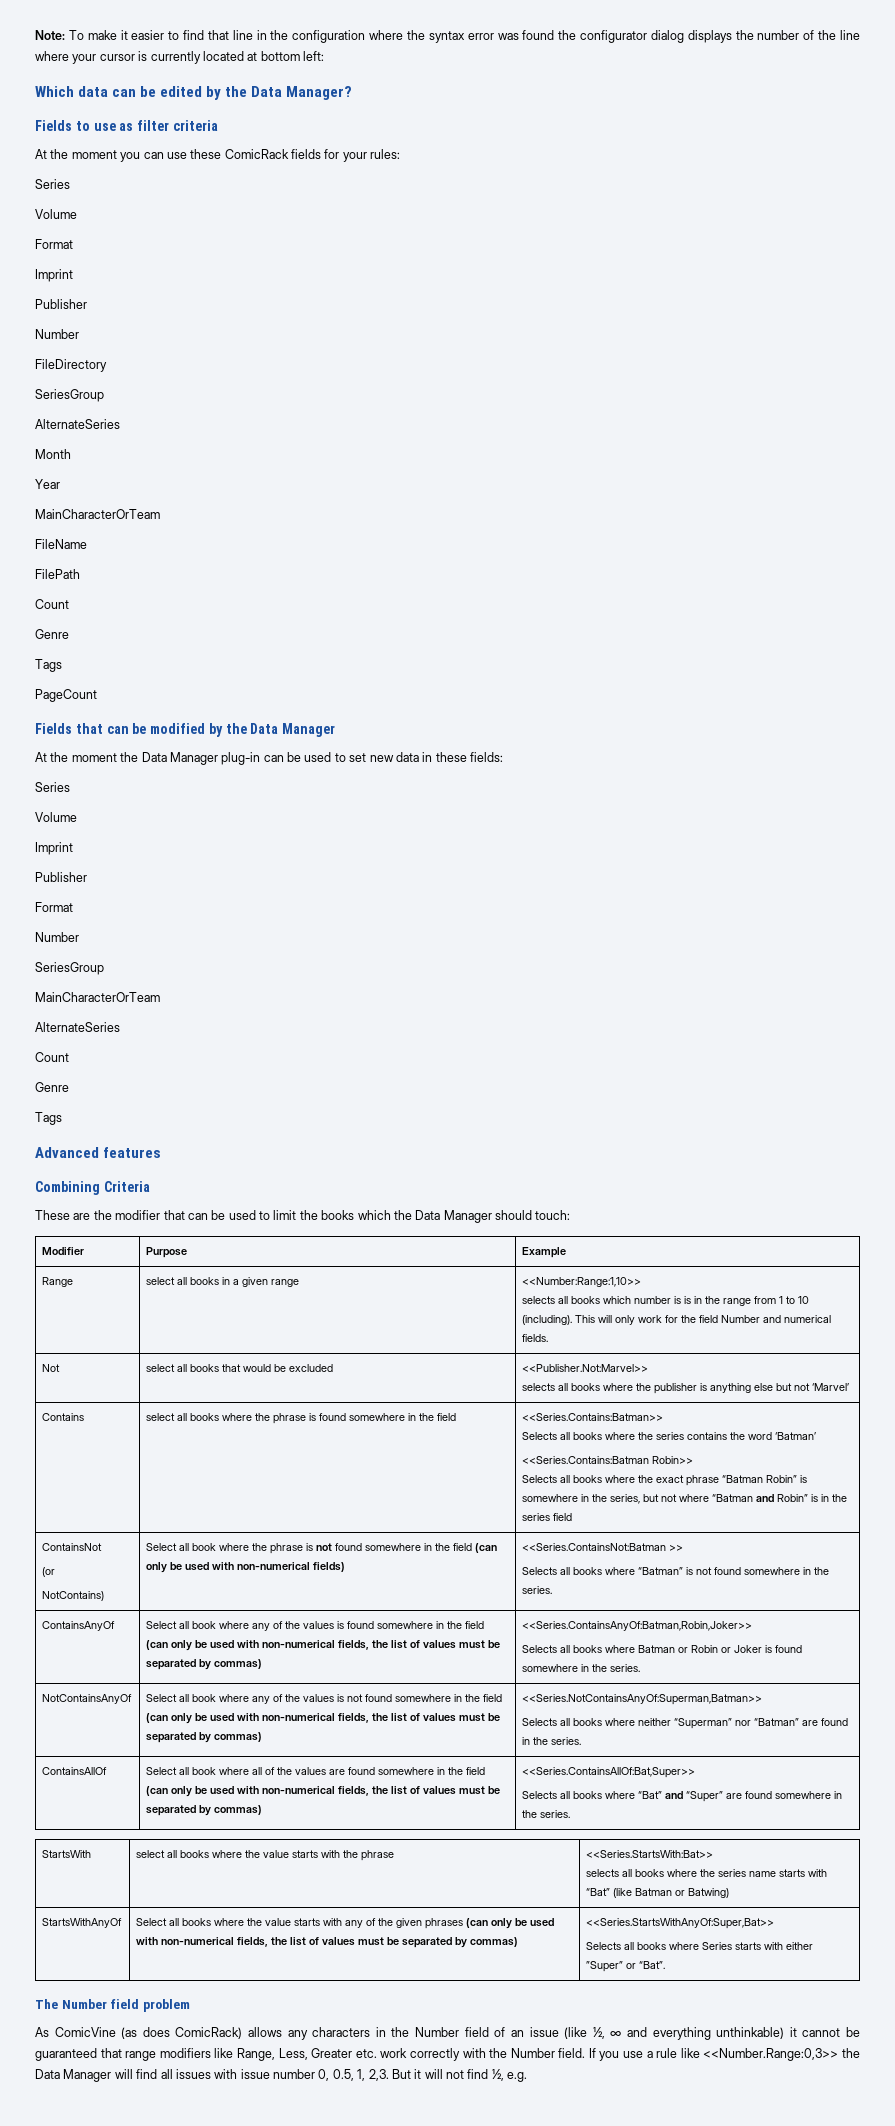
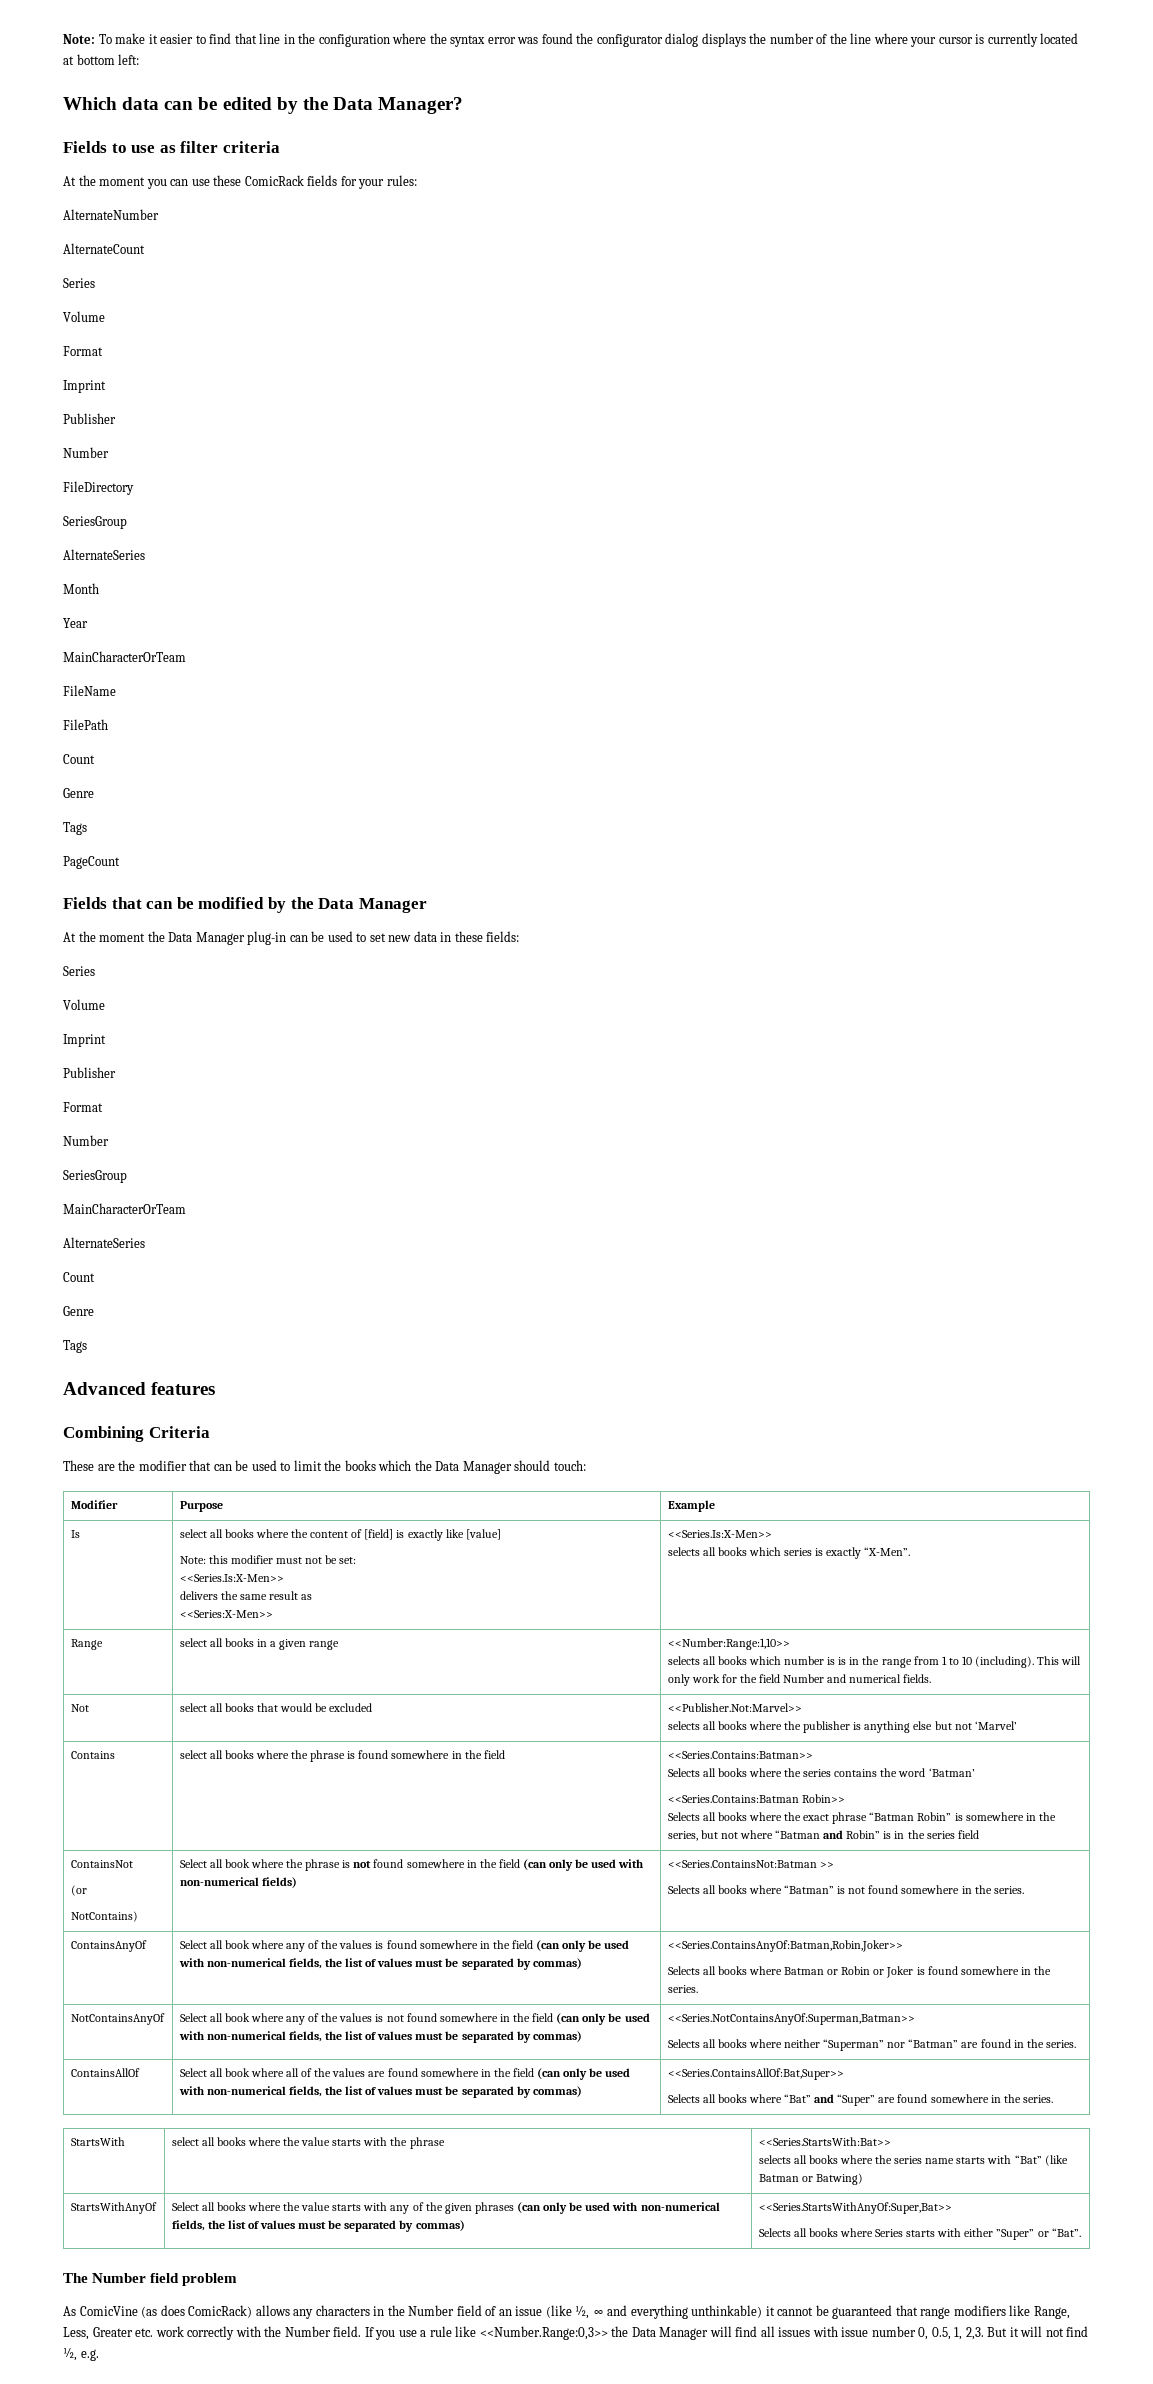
(401, 154) none -> [63,209,159,220] [63,243,145,254] // AlternateNumber // AlternateCount
(567, 1252) none -> [70,1530,80,1538] [179,1529,501,1541] [179,1555,357,1564] [179,1574,284,1582] [179,1591,313,1600] [179,1610,273,1618] [667,1530,772,1538] [667,1547,911,1559] // Is | select all books where the content of [field] is exactly like [value] // Note: this modifier must not be set: // <<Series.Is:X-Men>> // delivers the same result as // <<Series:X-Men>> | <<Series.Is:X-Men>> // selects all books which series is exactly “X-Men”.

